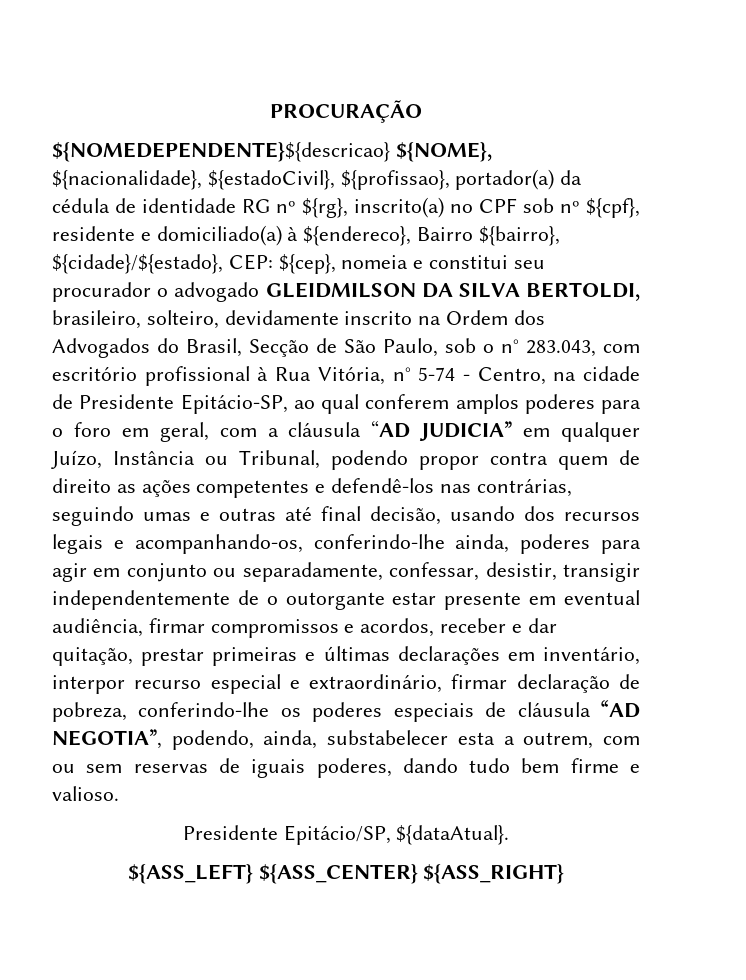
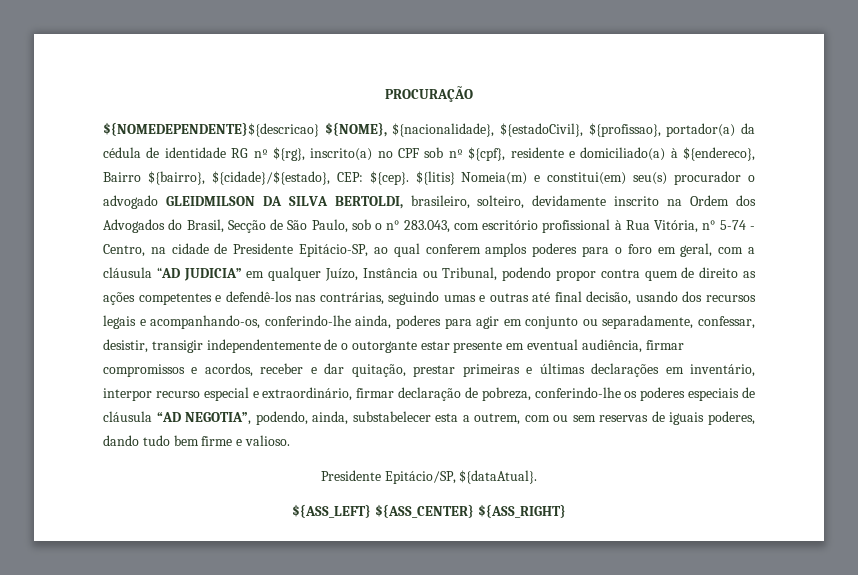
[278,254,545,274] ${cep}, nomeia e constitui seu -> [369,171,668,185] ${cep}. ${litis} Nomeia(m) e constitui(em) seu(s)

